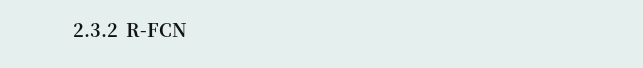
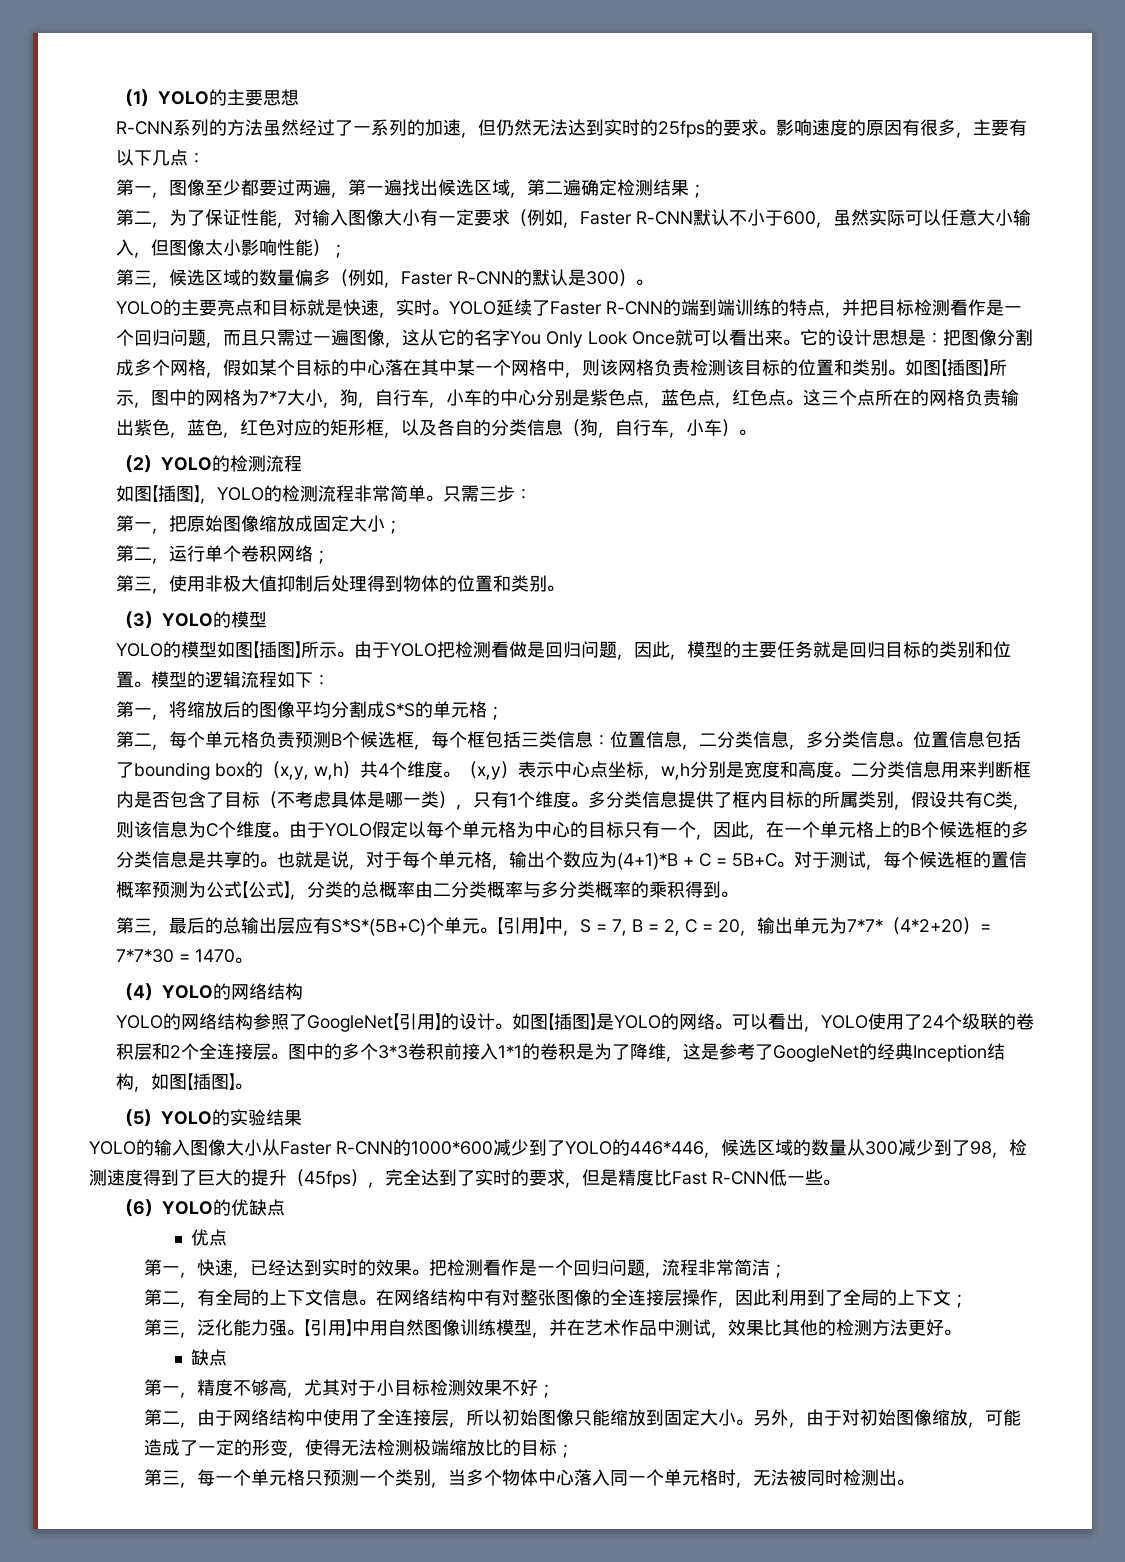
[73,23,187,37] 2.3.2 R-FCN -> [116,89,300,107] [116,119,1028,138] [116,149,206,166] [116,179,707,198] [116,209,1032,228] [116,239,348,258] [116,269,654,288] [116,299,1023,318] [116,329,1034,348] [116,359,1008,378] [116,389,1020,408] [116,419,757,438] [116,455,303,473] [116,485,533,504] [116,515,403,534] [116,545,331,564] [116,575,565,594] [116,611,268,629] [116,641,1012,660] [116,671,331,688] [116,701,505,720] [116,731,1022,750] [116,761,1032,780] [116,791,1031,810] [116,821,1030,840] [116,851,1028,870] [116,881,739,900] [116,917,992,936] [116,949,253,964] [116,983,304,1001] [116,1013,1035,1032] [116,1043,1006,1062] [116,1073,253,1092] [116,1109,303,1127] [89,1139,1027,1158] [89,1169,840,1188] [116,1199,286,1217] [190,1229,227,1246] [143,1259,787,1278] [143,1289,968,1308] [143,1319,961,1338] [190,1349,227,1366] [143,1379,555,1398] [143,1409,1021,1428] [143,1439,574,1458] [143,1469,914,1488] （1）YOLO的主要思想 // R-CNN系列的方法虽然经过了一系列的加速，但仍然无法达到实时的25fps的要求。影响速度的原因有很多，主要有以下几点： // 第一，图像至少都要过两遍，第一遍找出候选区域，第二遍确定检测结果； // 第二，为了保证性能，对输入图像大小有一定要求（例如，Faster R-CNN默认不小于600，虽然实际可以任意大小输入，但图像太小影响性能）； // 第三，候选区域的数量偏多（例如，Faster R-CNN的默认是300）。 // YOLO的主要亮点和目标就是快速，实时。YOLO延续了Faster R-CNN的端到端训练的特点，并把目标检测看作是一个回归问题，而且只需过一遍图像，这从它的名字You Only Look Once就可以看出来。它的设计思想是：把图像分割成多个网格，假如某个目标的中心落在其中某一个网格中，则该网格负责检测该目标的位置和类别。如图【插图】所示，图中的网格为7*7大小，狗，自行车，小车的中心分别是紫色点，蓝色点，红色点。这三个点所在的网格负责输出紫色，蓝色，红色对应的矩形框，以及各自的分类信息（狗，自行车，小车）。 // （2）YOLO的检测流程 // 如图【插图】，YOLO的检测流程非常简单。只需三步： // 第一，把原始图像缩放成固定大小； // 第二，运行单个卷积网络； // 第三，使用非极大值抑制后处理得到物体的位置和类别。 // （3）YOLO的模型 // YOLO的模型如图【插图】所示。由于YOLO把检测看做是回归问题，因此，模型的主要任务就是回归目标的类别和位置。模型的逻辑流程如下： // 第一，将缩放后的图像平均分割成S*S的单元格； // 第二，每个单元格负责预测B个候选框，每个框包括三类信息：位置信息，二分类信息，多分类信息。位置信息包括了bounding box的（x,y, w,h）共4个维度。（x,y）表示中心点坐标，w,h分别是宽度和高度。二分类信息用来判断框内是否包含了目标（不考虑具体是哪一类），只有1个维度。多分类信息提供了框内目标的所属类别，假设共有C类，则该信息为C个维度。由于YOLO假定以每个单元格为中心的目标只有一个，因此，在一个单元格上的B个候选框的多分类信息是共享的。也就是说，对于每个单元格，输出个数应为(4+1)*B + C = 5B+C。对于测试，每个候选框的置信概率预测为公式【公式】，分类的总概率由二分类概率与多分类概率的乘积得到。 // 第三，最后的总输出层应有S*S*(5B+C)个单元。【引用】中，S = 7, B = 2, C = 20，输出单元为7*7*（4*2+20）= 7*7*30 = 1470。 // （4）YOLO的网络结构 // YOLO的网络结构参照了GoogleNet【引用】的设计。如图【插图】是YOLO的网络。可以看出，YOLO使用了24个级联的卷积层和2个全连接层。图中的多个3*3卷积前接入1*1的卷积是为了降维，这是参考了GoogleNet的经典Inception结构，如图【插图】。 // （5）YOLO的实验结果 // YOLO的输入图像大小从Faster R-CNN的1000*600减少到了YOLO的446*446，候选区域的数量从300减少到了98，检测速度得到了巨大的提升（45fps），完全达到了实时的要求，但是精度比Fast R-CNN低一些。 // （6）YOLO的优缺点 // 优点 // 第一，快速，已经达到实时的效果。把检测看作是一个回归问题，流程非常简洁； // 第二，有全局的上下文信息。在网络结构中有对整张图像的全连接层操作，因此利用到了全局的上下文； // 第三，泛化能力强。【引用】中用自然图像训练模型，并在艺术作品中测试，效果比其他的检测方法更好。 // 缺点 // 第一，精度不够高，尤其对于小目标检测效果不好； // 第二，由于网络结构中使用了全连接层，所以初始图像只能缩放到固定大小。另外，由于对初始图像缩放，可能造成了一定的形变，使得无法检测极端缩放比的目标； // 第三，每一个单元格只预测一个类别，当多个物体中心落入同一个单元格时，无法被同时检测出。

